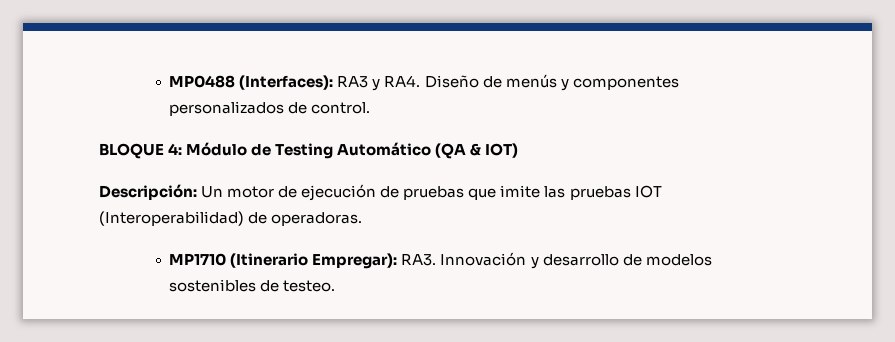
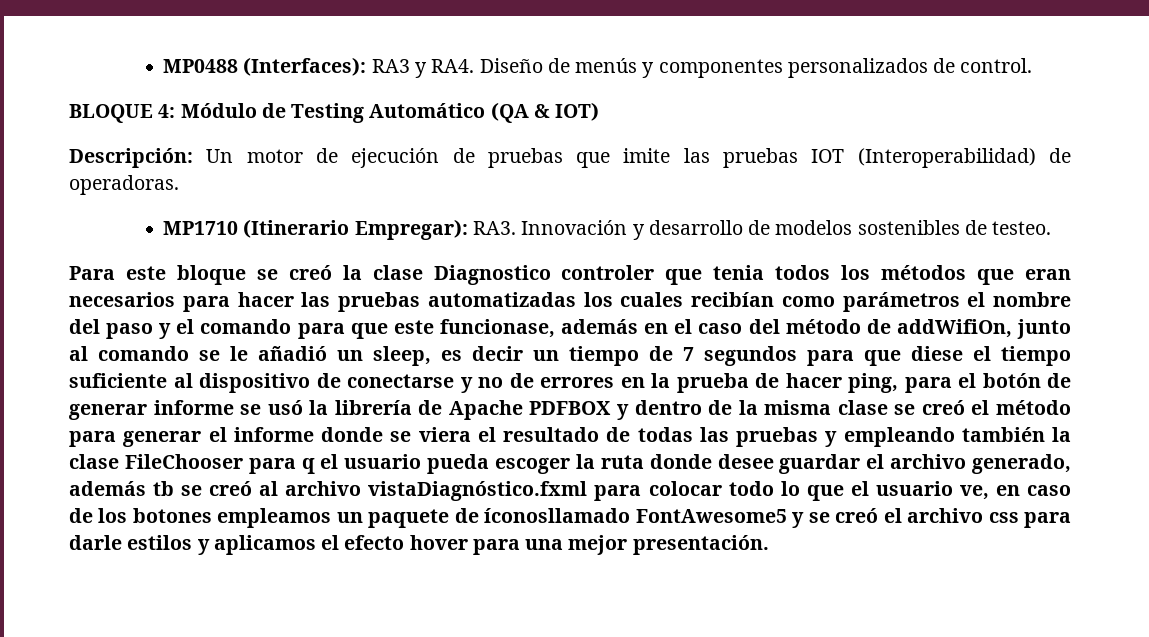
(336, 286) none -> [69,265,1071,285] [69,292,1071,312] [69,319,1071,339] [69,346,1071,366] [69,373,1071,393] [69,400,1071,420] [69,427,1071,447] [69,454,1071,474] [69,481,1071,501] [69,508,1071,528] [69,535,769,555] // Para este bloque se creó la clase Diagnostico controler que tenia todos los métodos que eran necesarios para hacer las pruebas automatizadas los cuales recibían como parámetros el nombre del paso y el comando para que este funcionase, además en el caso del método de addWifiOn, junto al comando se le añadió un sleep, es decir un tiempo de 7 segundos para que diese el tiempo suficiente al dispositivo de conectarse y no de errores en la prueba de hacer ping, para el botón de generar informe se usó la librería de Apache PDFBOX y dentro de la misma clase se creó el método para generar el informe donde se viera el resultado de todas las pruebas y empleando también la clase FileChooser para q el usuario pueda escoger la ruta donde desee guardar el archivo generado, además tb se creó al archivo vistaDiagnóstico.fxml para colocar todo lo que el usuario ve, en caso de los botones empleamos un paquete de íconosllamado FontAwesome5 y se creó el archivo css para darle estilos y aplicamos el efecto hover para una mejor presentación.

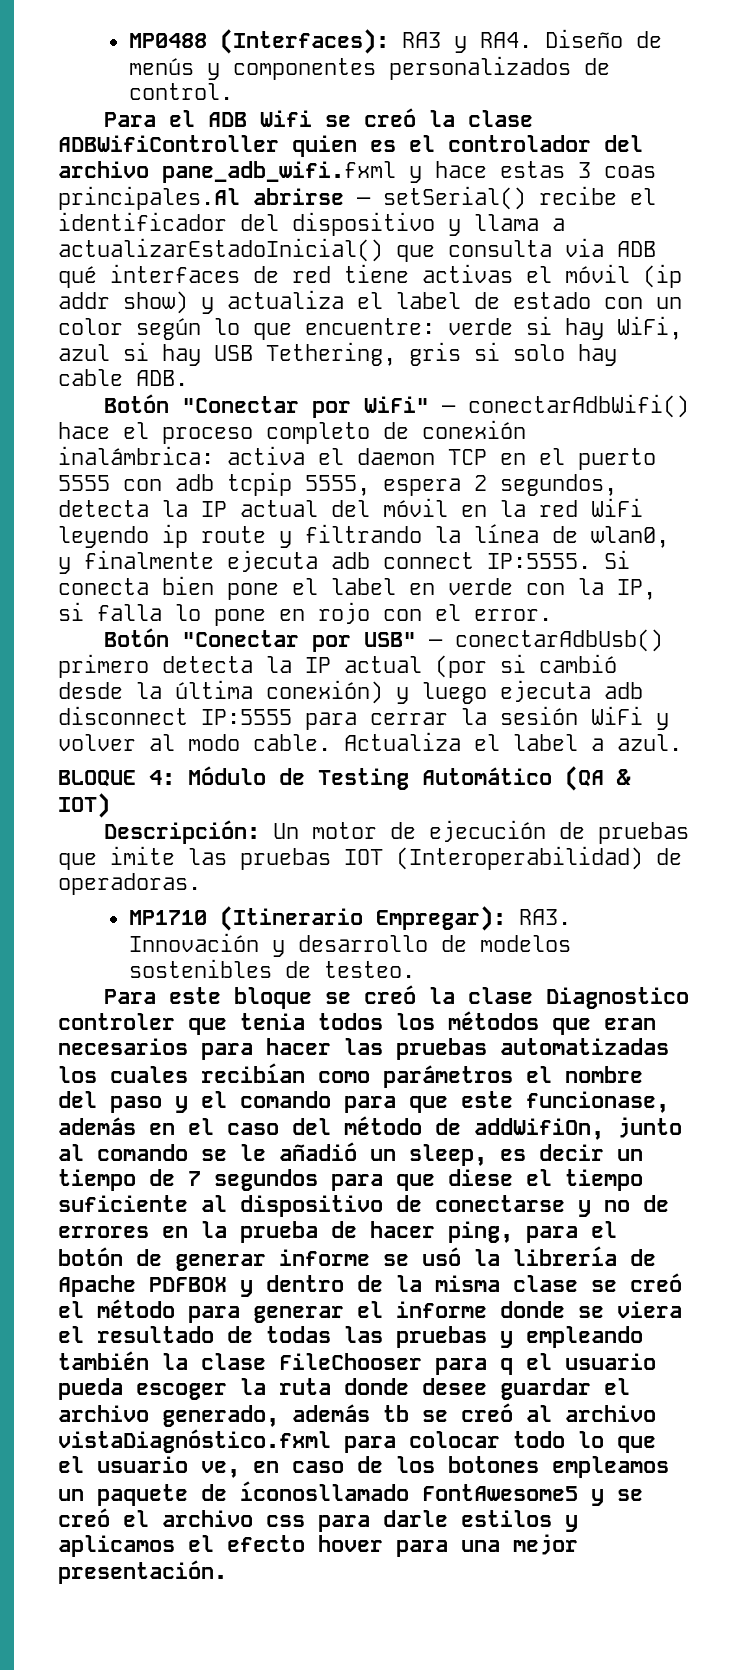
(1033, 65) none -> [103,108,533,127] [58,135,643,157] [58,161,656,183] [58,186,656,210] [58,212,565,236] [58,238,656,262] [58,264,682,288] [58,290,682,314] [58,316,682,340] [58,342,617,366] [58,369,188,386] [103,394,689,418] [58,420,526,444] [58,446,656,470] [58,472,617,496] [58,498,643,517] [58,524,669,548] [58,550,630,574] [58,576,656,600] [58,602,552,626] [103,628,663,652] [58,654,617,678] [58,680,643,704] [58,706,669,730] [58,732,682,751] // Para el ADB Wifi se creó la clase ADBWifiController quien es el controlador del archivo pane_adb_wifi.fxml y hace estas 3 coas principales.Al abrirse — setSerial() recibe el identificador del dispositivo y llama a actualizarEstadoInicial() que consulta via ADB qué interfaces de red tiene activas el móvil (ip addr show) y actualiza el label de estado con un color según lo que encuentre: verde si hay WiFi, azul si hay USB Tethering, gris si solo hay cable ADB. // Botón "Conectar por WiFi" — conectarAdbWifi() hace el proceso completo de conexión inalámbrica: activa el daemon TCP en el puerto 5555 con adb tcpip 5555, espera 2 segundos, detecta la IP actual del móvil en la red WiFi leyendo ip route y filtrando la línea de wlan0, y finalmente ejecuta adb connect IP:5555. Si conecta bien pone el label en verde con la IP, si falla lo pone en rojo con el error. // Botón "Conectar por USB" — conectarAdbUsb() primero detecta la IP actual (por si cambió desde la última conexión) y luego ejecuta adb disconnect IP:5555 para cerrar la sesión WiFi y volver al modo cable. Actualiza el label a azul.

